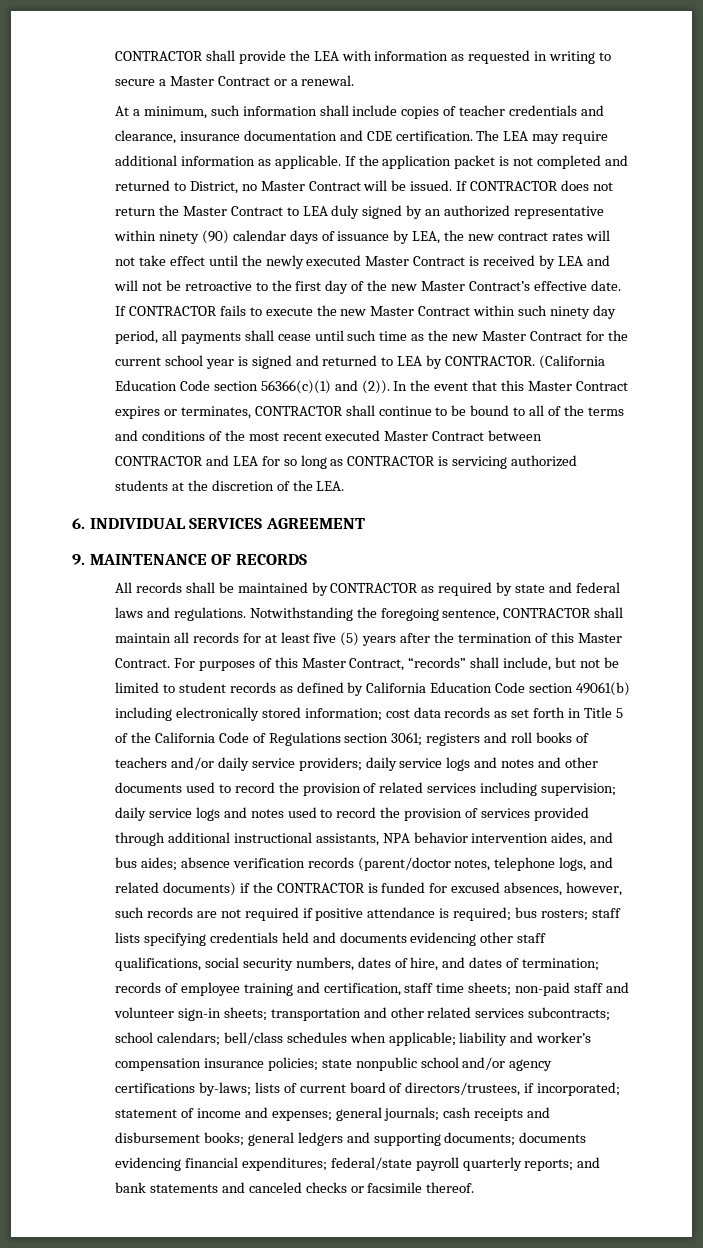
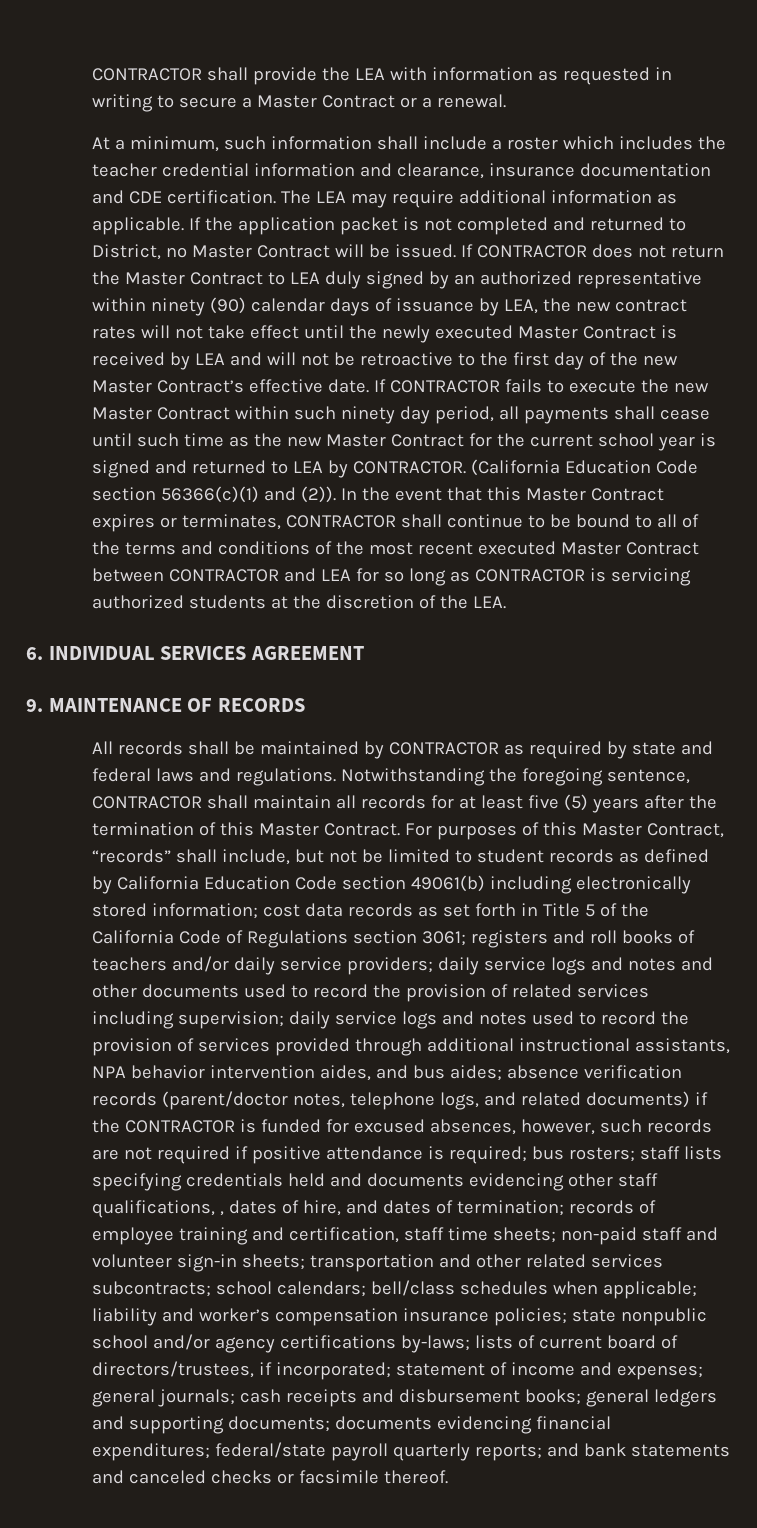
[401,105,578,119] copies of teacher credentials -> [492,136,727,150] [92,163,356,177] a roster which includes the teacher credential information
[204,957,354,971] social security numbers, -> [220,1211,225,1216] ,

